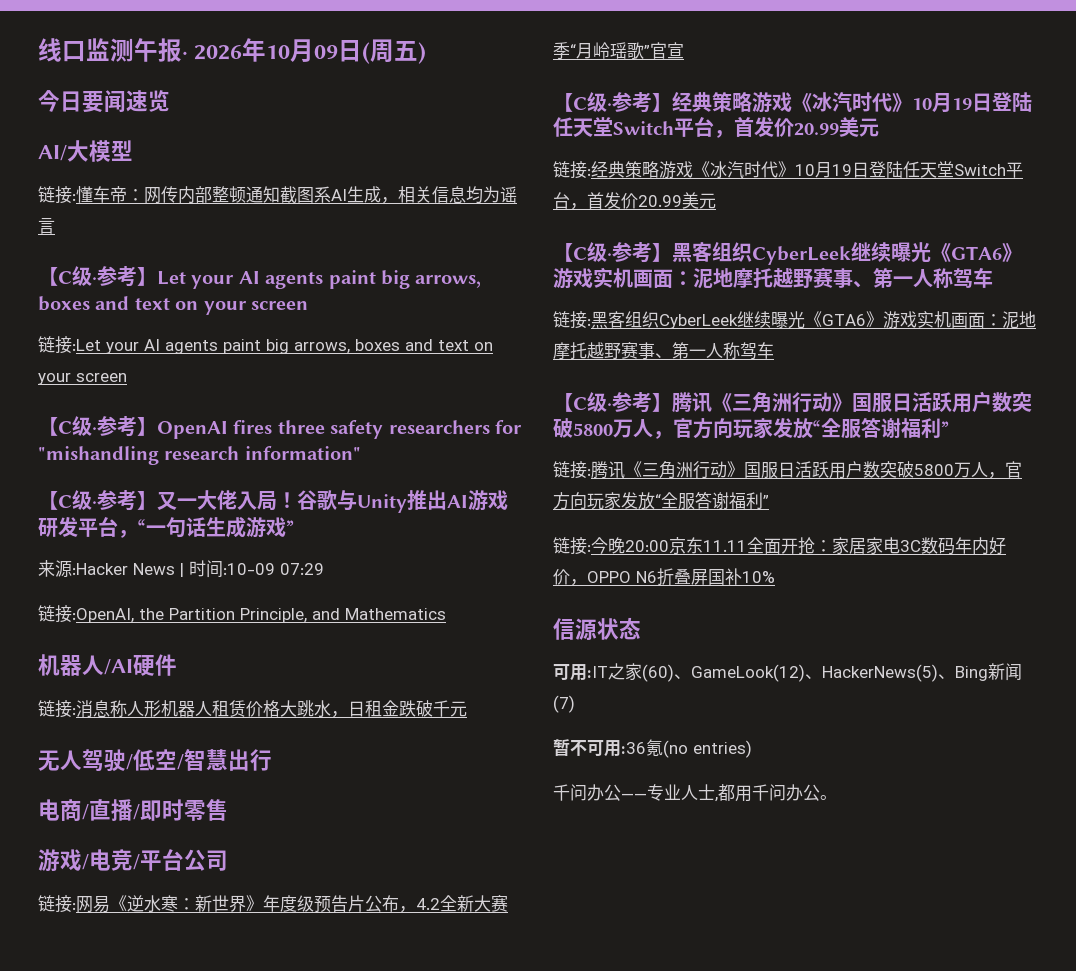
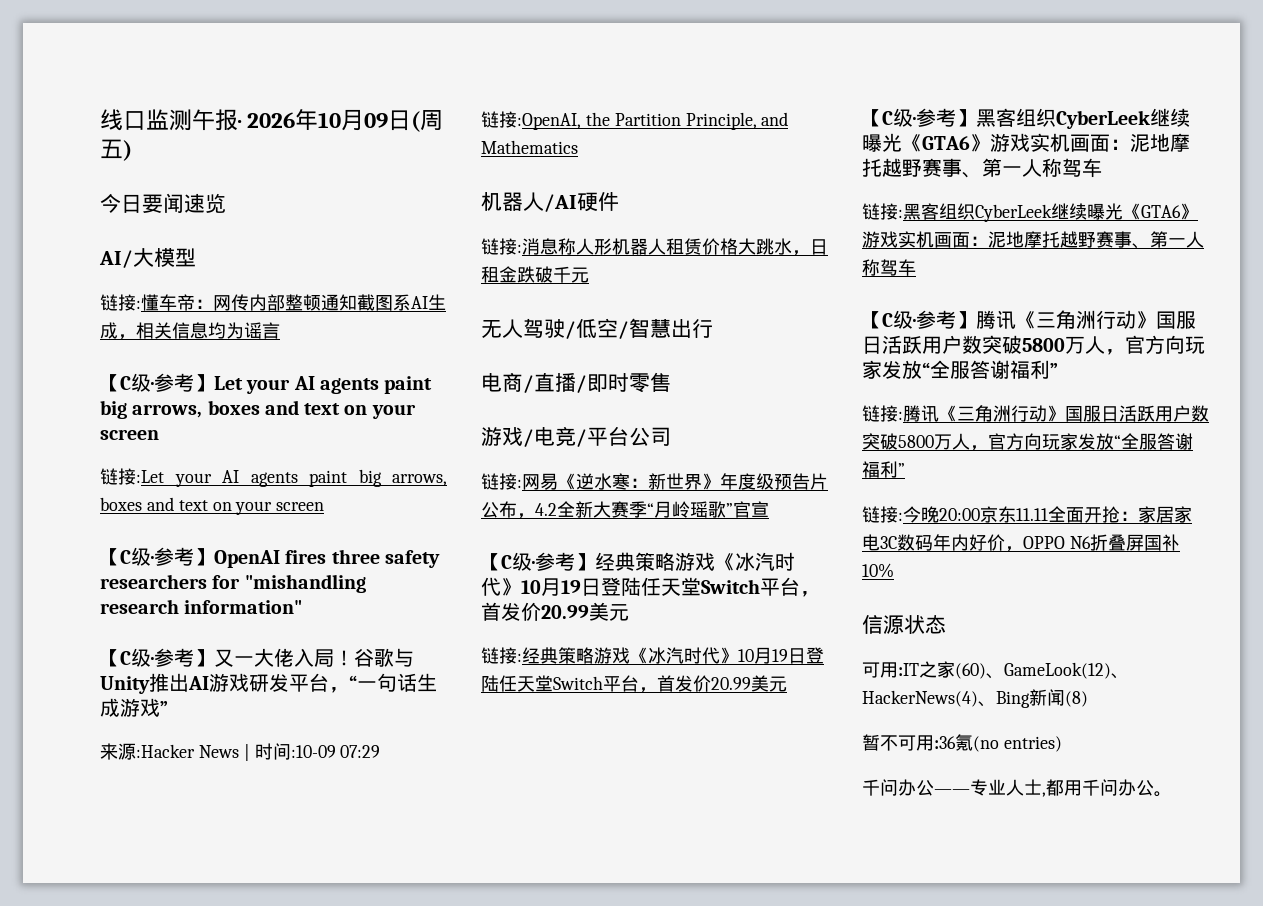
[822,664,938,682] HackerNews(5) -> [862,690,978,707] HackerNews(4)
[553,695,575,713] (7) -> [1065,691,1088,707] (8)

